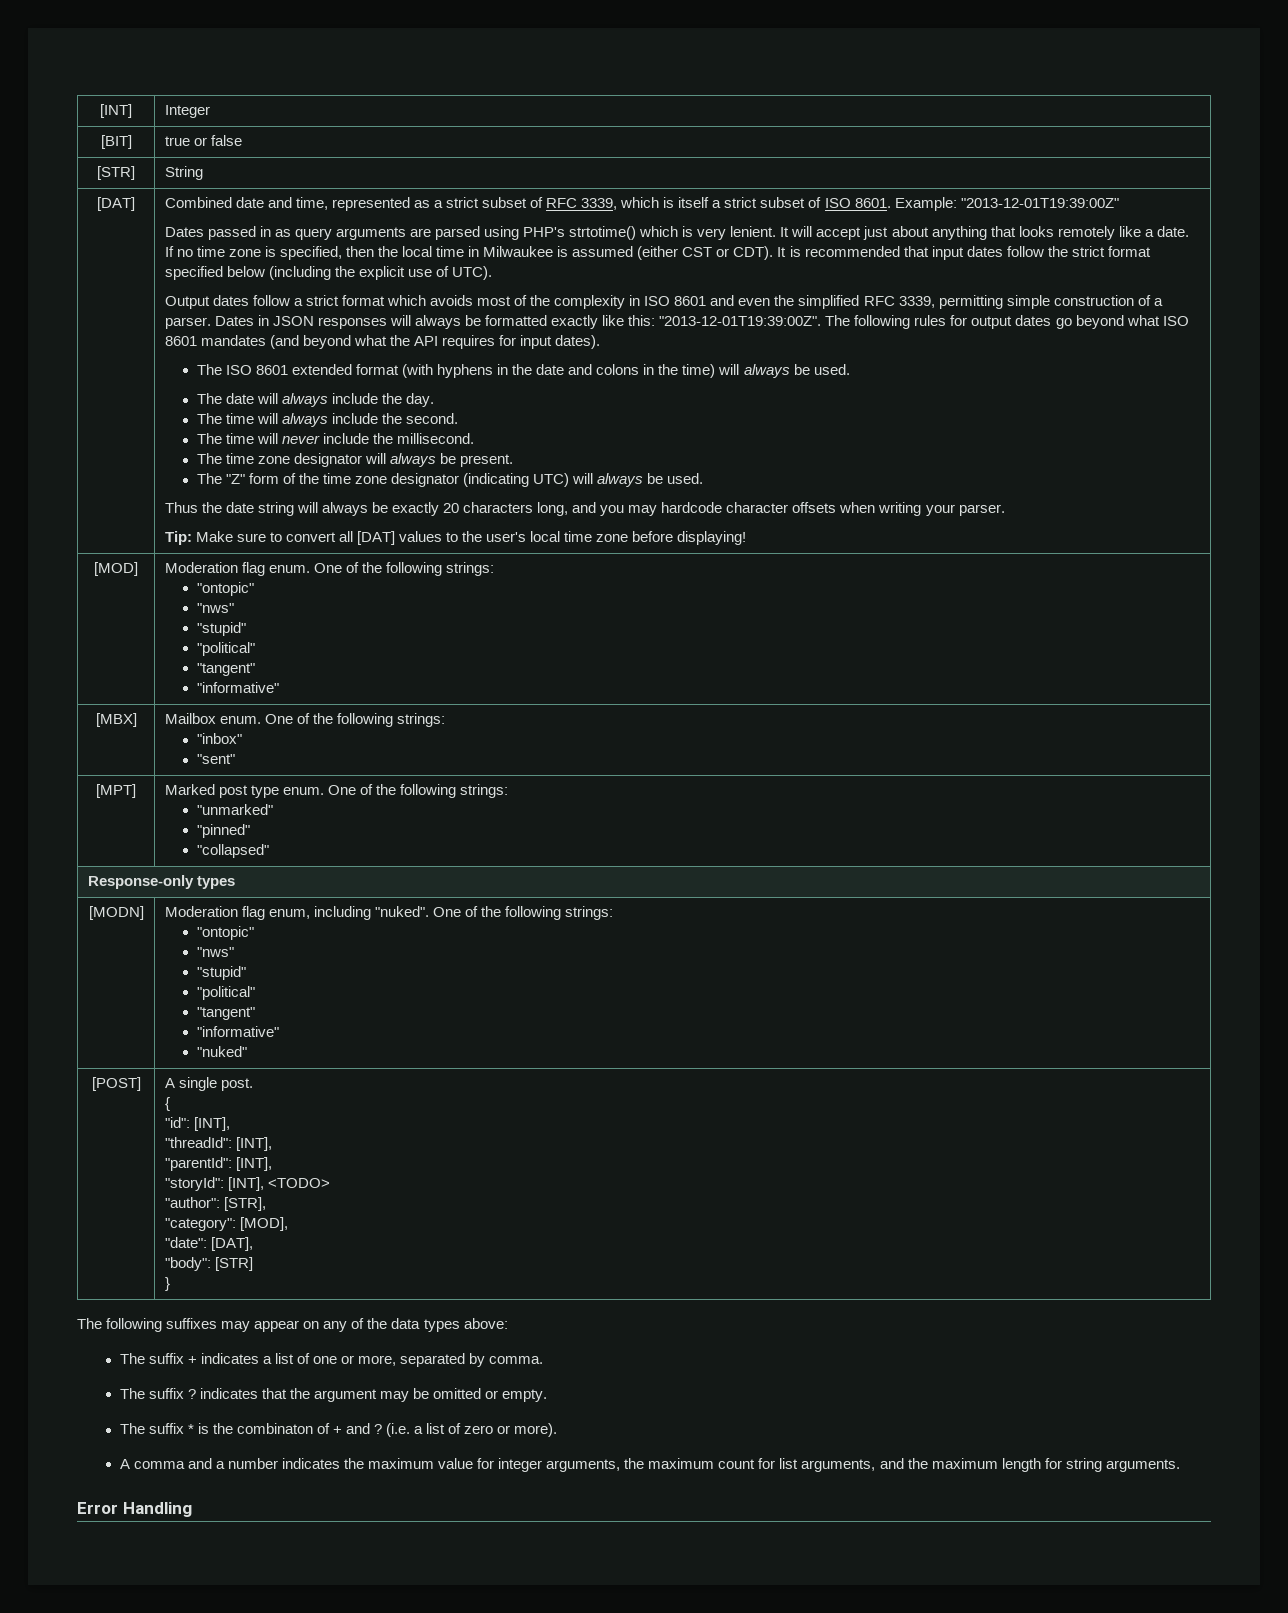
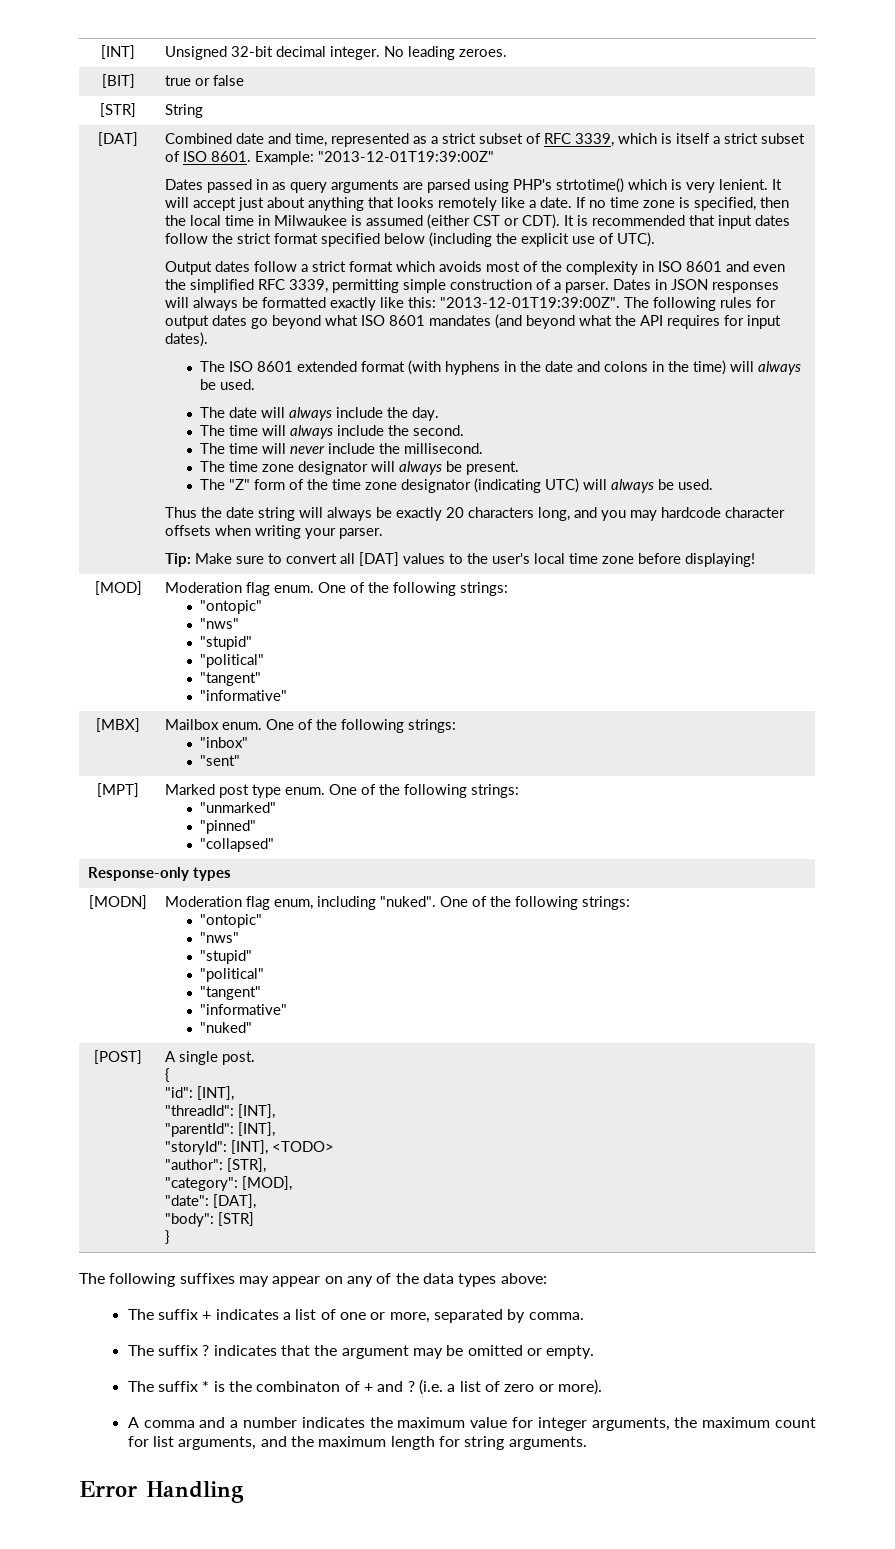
[164,105,210,118] Integer -> [165,46,508,60] Unsigned 32-bit decimal integer. No leading zeroes.

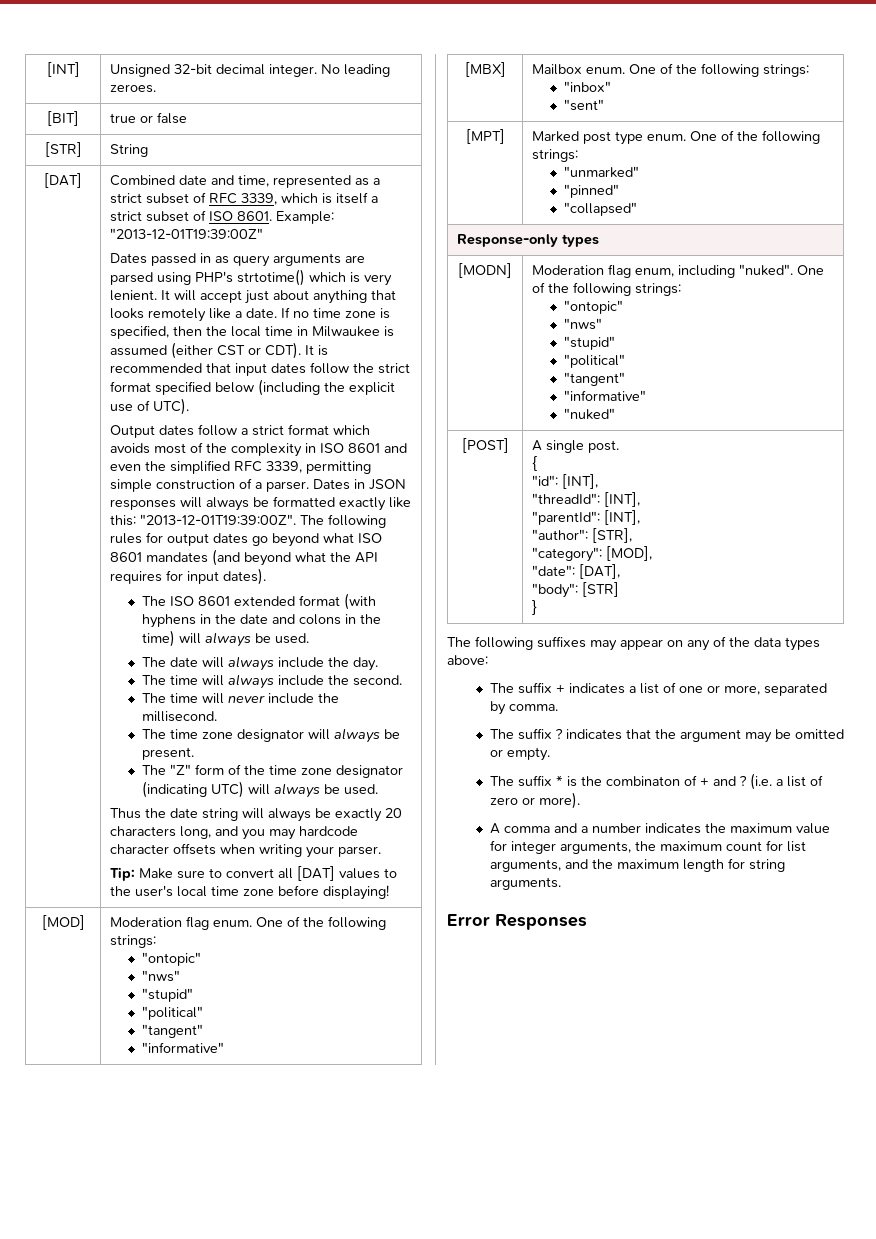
[165,1140,335,1155] // "storyId": [INT], <TODO> -> (641, 517) none
[146,1481,244,1503] Handling -> [495,914,587,930] Responses

